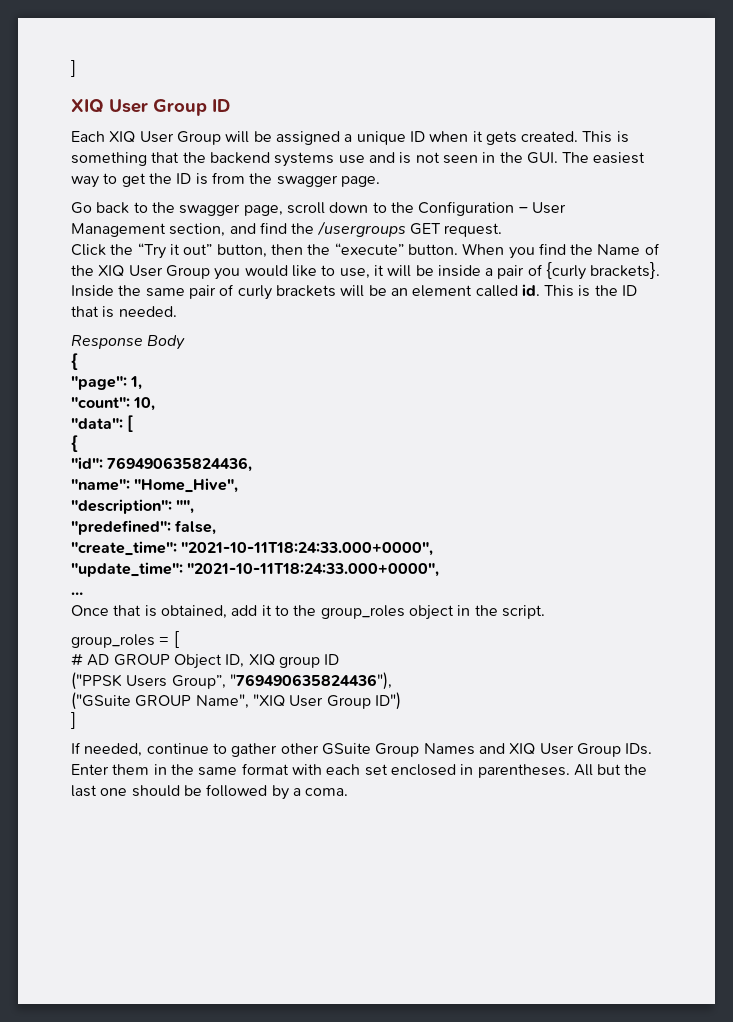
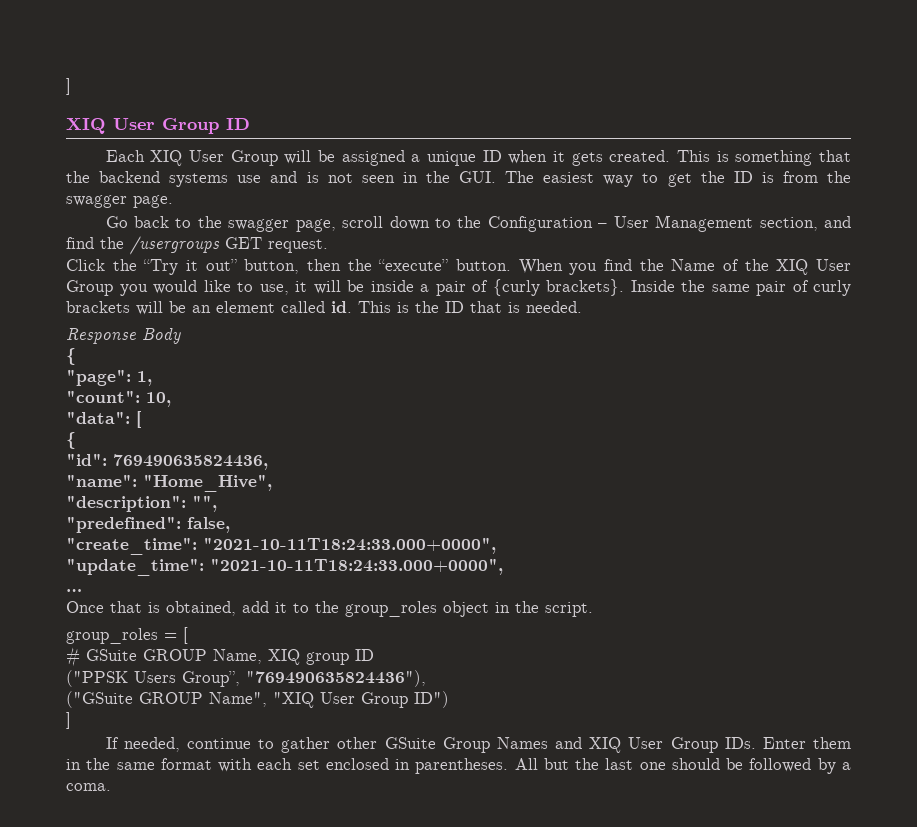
[87,654,245,669] AD GROUP Object ID, -> [86,649,262,664] GSuite GROUP Name,

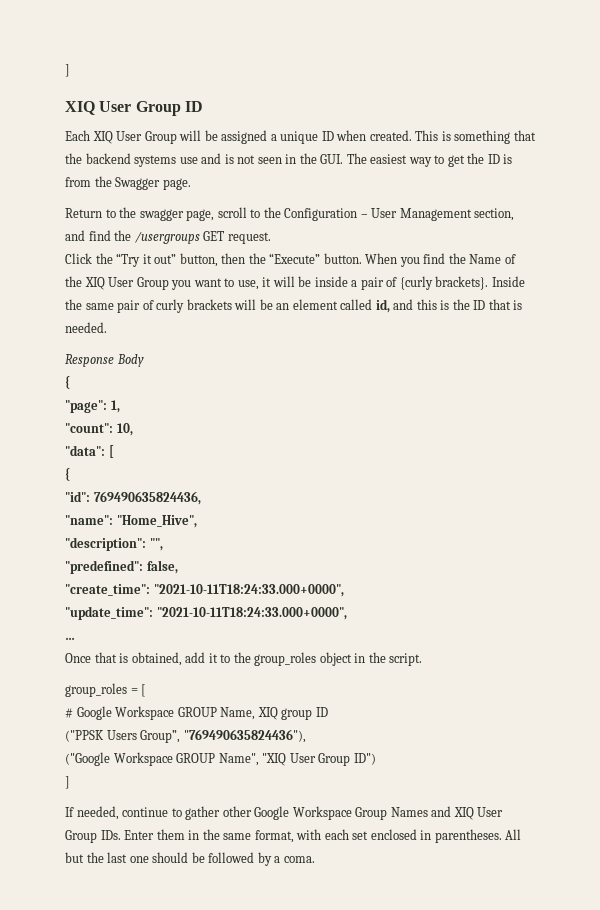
[552,151,603,166] it gets -> (367, 135) none
[66,195,127,208] swagger -> [115,177,161,190] Swagger
[105,216,170,228] Go back -> [65,208,102,218] Return
[389,216,430,230] down -> (247, 212) none
[378,259,449,271] “execute” -> [269,253,321,264] “Execute”
[153,280,231,294] would like -> [193,278,222,287] want
[331,301,391,313] id. This -> [375,299,437,313] id, and this
[86,649,137,661] GSuite -> [76,706,175,720] Google Workspace
[66,691,133,708] ("GSuite -> [65,752,173,766] ("Google Workspace
[384,737,436,749] GSuite -> [254,806,352,820] Google Workspace
[160,758,212,770] format -> [254,830,294,843] format,

